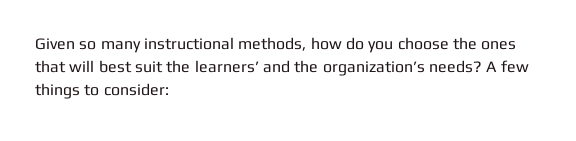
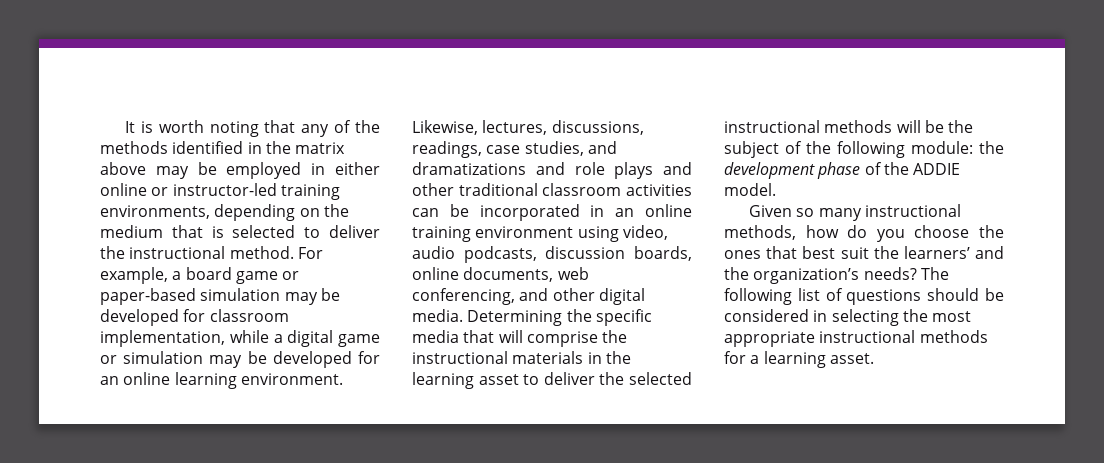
(35, 44) none -> [125,120,381,137] [100,141,346,154] [100,162,380,179] [100,183,340,200] [100,204,349,221] [100,225,380,238] [100,246,323,259] [100,267,300,284] [100,288,340,305] [100,309,289,326] [100,330,380,347] [100,351,381,368] [100,372,343,389] [412,120,644,135] [412,141,617,158] [412,162,692,179] [412,183,692,196] [412,204,692,221] [412,225,668,242] [412,246,692,263] [412,267,589,282] [412,288,645,305] [412,309,652,326] [412,330,628,347] [412,351,631,364] [412,372,692,389] [724,120,974,133] [724,141,1004,158] [724,162,961,179] [724,183,776,196] It is worth noting that any of the methods identified in the matrix above may be employed in either online or instructor-led training environments, depending on the medium that is selected to deliver the instructional method. For example, a board game or paper-based simulation may be developed for classroom implementation, while a digital game or simulation may be developed for an online learning environment. Likewise, lectures, discussions, readings, case studies, and dramatizations and role plays and other traditional classroom activities can be incorporated in an online training environment using video, audio podcasts, discussion boards, online documents, web conferencing, and other digital media. Determining the specific media that will comprise the instructional materials in the learning asset to deliver the selected instructional methods will be the subject of the following module: the development phase of the ADDIE model. //
[69,60,95,72] will -> (798, 252) none
[486,60,529,73] [35,83,169,99] A few things to consider: -> [920,267,949,280] [724,288,1004,305] [724,309,972,326] [724,330,988,347] [724,351,874,368] The following list of questions should be considered in selecting the most appropriate instructional methods for a learning asset.

